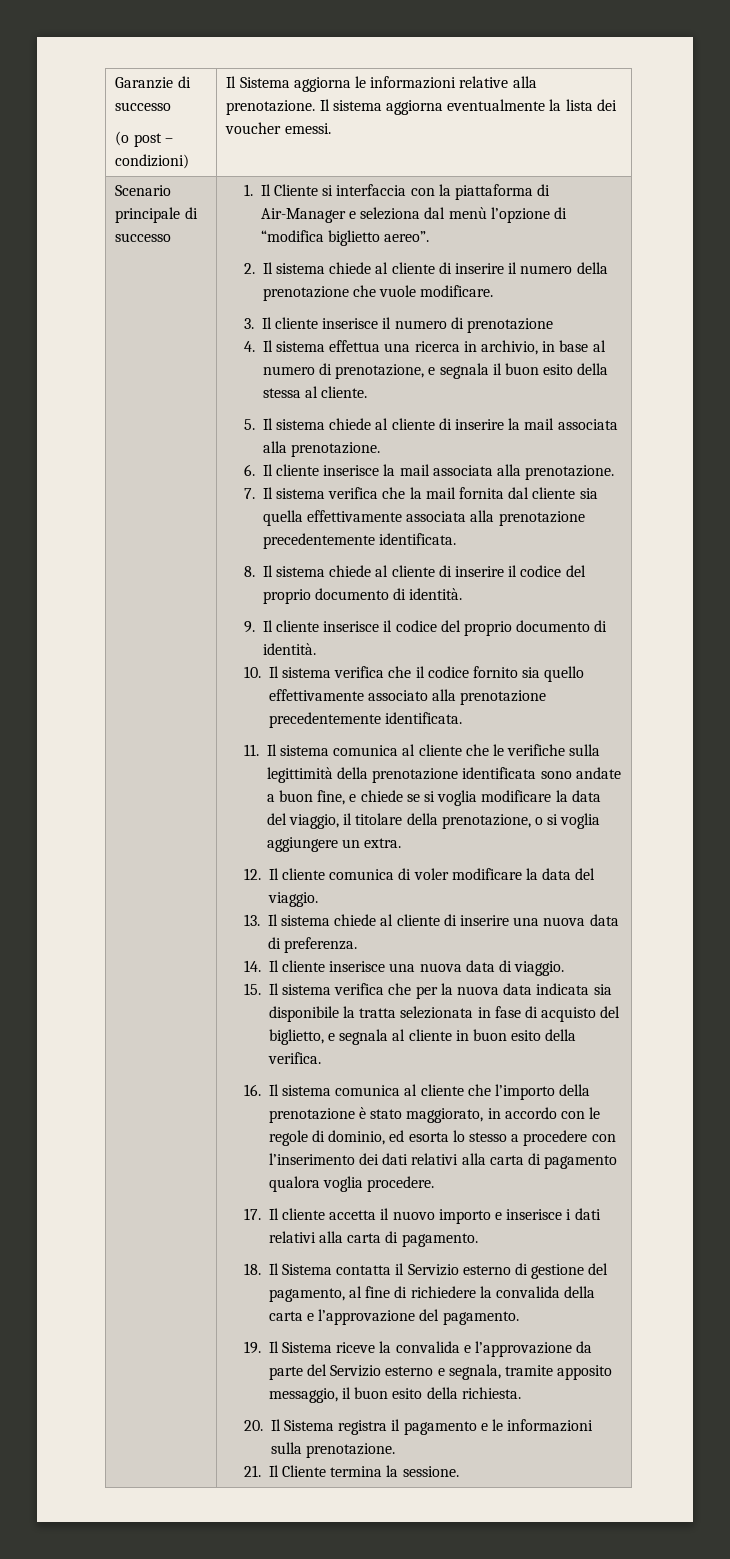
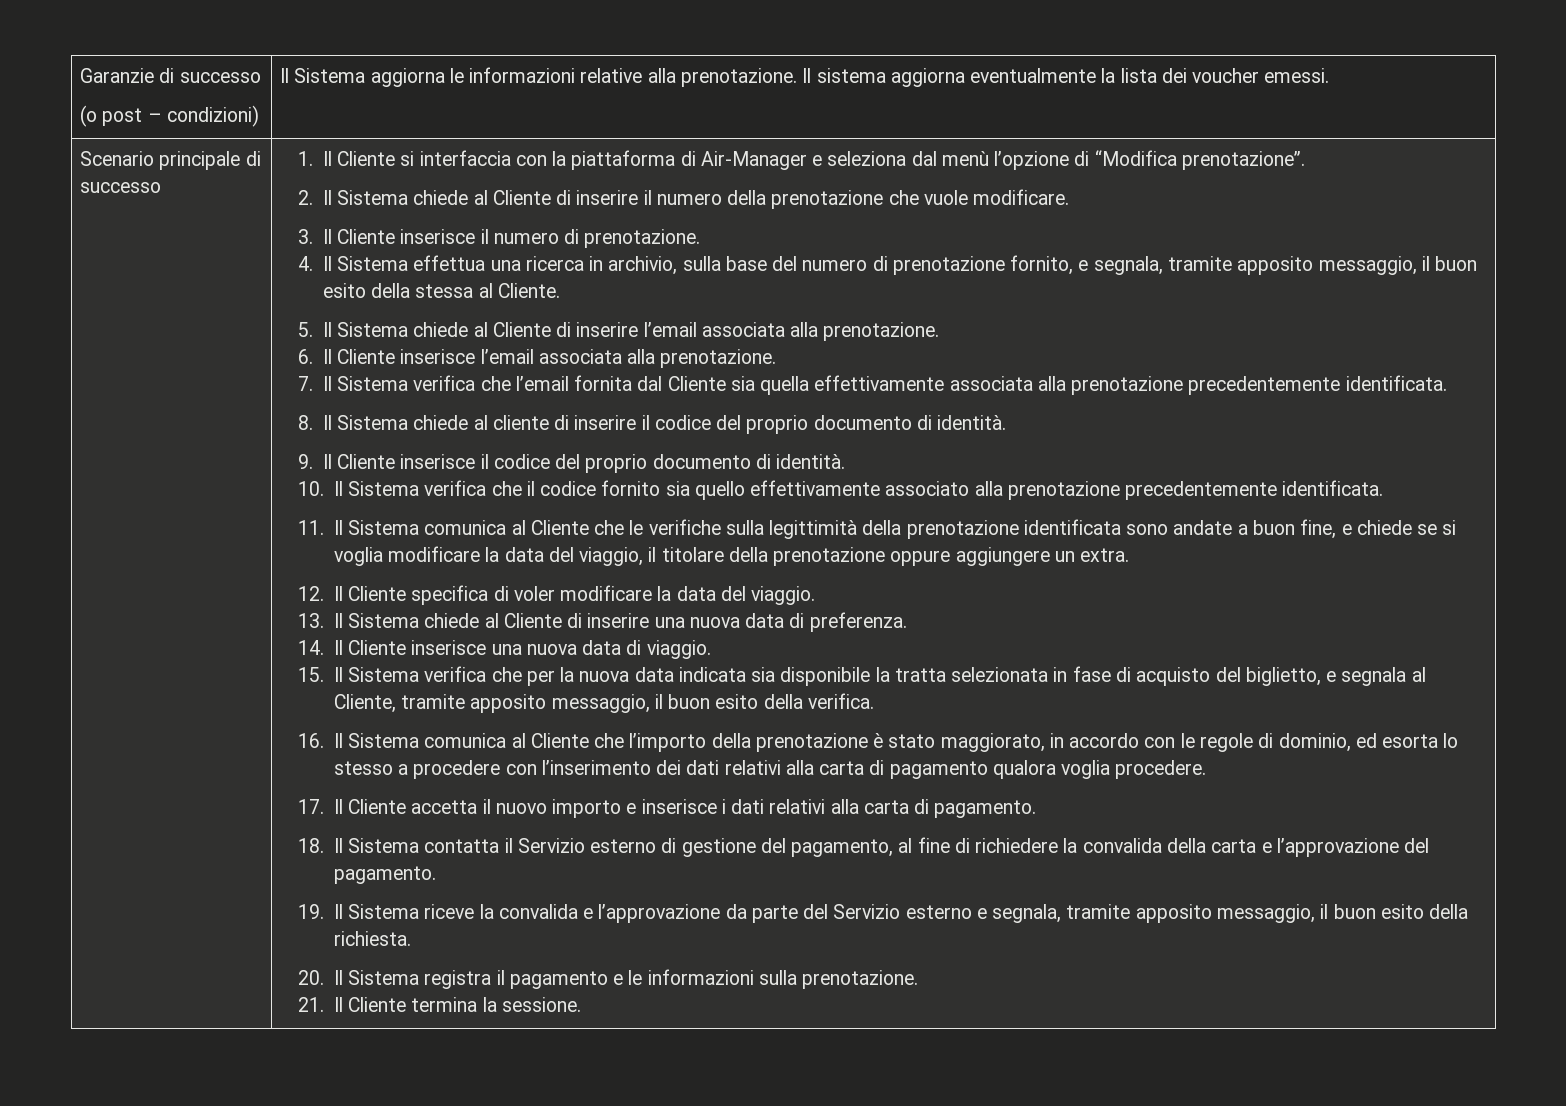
[260,230,430,246] “modifica biglietto aereo”. -> [1094,150,1305,170] “Modifica prenotazione”.
[276,262,435,274] sistema chiede al cliente -> [336,190,551,205] Sistema chiede al Cliente
[275,317,319,329] cliente -> [336,229,395,244] Cliente
[466,318,553,333] prenotazione -> [584,229,701,248] prenotazione.
[276,341,326,352] sistema -> [336,256,408,271] Sistema
[542,340,606,352] [262,363,489,379] in base al numero di prenotazione, e segnala -> [682,255,1417,275] sulla base del numero di prenotazione fornito, e segnala, tramite apposito messaggio,
[321,386,368,398] cliente. -> [497,283,560,298] Cliente.
[276,418,555,430] sistema chiede al cliente di inserire la mail -> [336,322,697,337] Sistema chiede al Cliente di inserire l’email
[276,464,430,476] cliente inserisce la mail -> [336,349,534,364] Cliente inserisce l’email
[276,487,456,499] sistema verifica che la mail -> [336,375,569,391] Sistema verifica che l’email
[532,487,576,499] cliente -> [667,376,726,391] Cliente
[276,566,326,577] sistema -> [336,415,408,430] Sistema
[276,620,320,632] cliente -> [336,454,395,469] Cliente
[282,667,332,678] sistema -> [347,481,419,496] Sistema
[280,744,462,756] sistema comunica al cliente -> [347,520,589,535] Sistema comunica al Cliente
[441,813,601,829] prenotazione, o si voglia -> [773,547,951,566] prenotazione oppure
[282,868,395,880] cliente comunica -> [347,585,489,605] Cliente specifica
[281,914,440,926] sistema chiede al cliente -> [347,613,562,628] Sistema chiede al Cliente
[282,960,326,972] cliente -> [347,640,406,655] Cliente
[282,984,332,995] sistema -> [347,667,419,682] Sistema
[408,1029,469,1041] cliente in -> [333,694,663,713] Cliente, tramite apposito messaggio, il
[282,1084,464,1096] sistema comunica al cliente -> [347,733,589,748] Sistema comunica al Cliente
[282,1208,326,1220] cliente -> [347,799,406,814] Cliente

